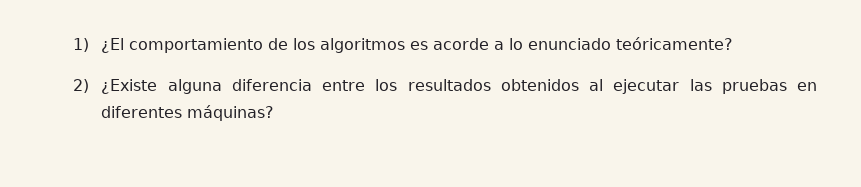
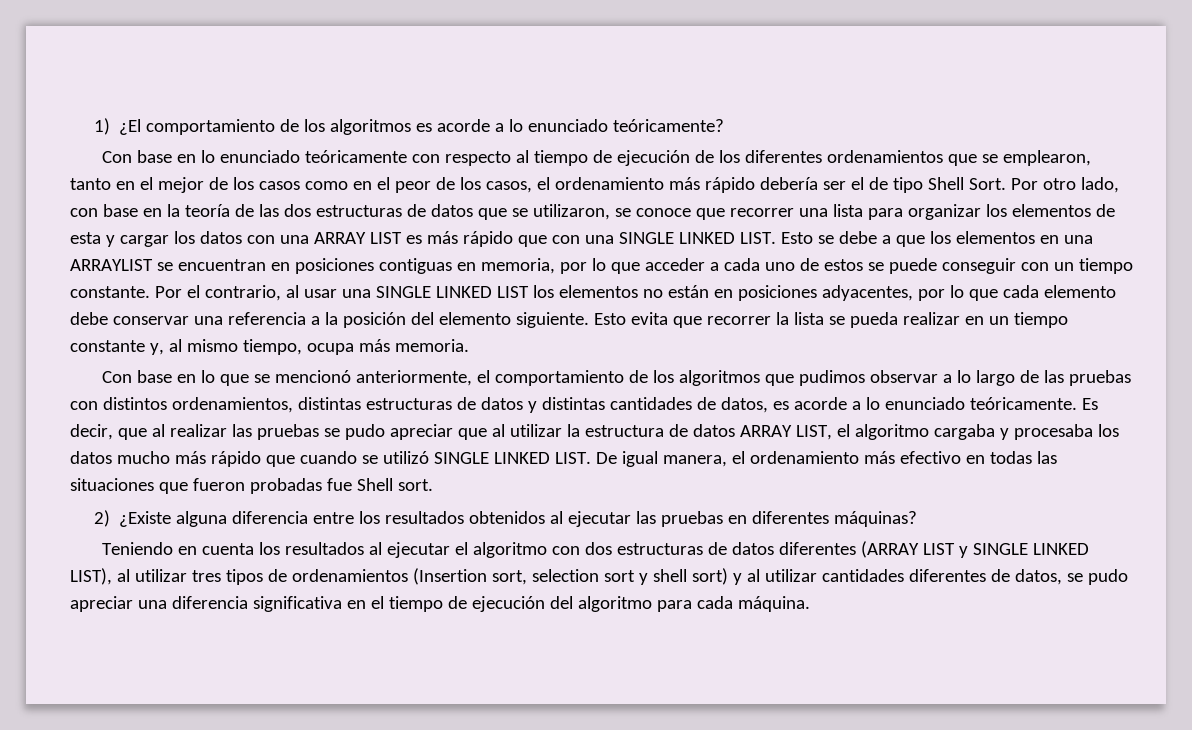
(734, 43) none -> [102,150,1092,166] [70,177,1119,193] [70,204,1115,220] [70,231,1093,247] [70,258,1133,274] [70,285,1116,301] [70,312,1068,328] [70,339,469,355] [102,370,1132,386] [70,397,1098,413] [70,424,1119,440] [70,451,1057,467] [70,478,433,494] // Con base en lo enunciado teóricamente con respecto al tiempo de ejecución de los diferentes ordenamientos que se emplearon, tanto en el mejor de los casos como en el peor de los casos, el ordenamiento más rápido debería ser el de tipo Shell Sort. Por otro lado, con base en la teoría de las dos estructuras de datos que se utilizaron, se conoce que recorrer una lista para organizar los elementos de esta y cargar los datos con una ARRAY LIST es más rápido que con una SINGLE LINKED LIST. Esto se debe a que los elementos en una ARRAYLIST se encuentran en posiciones contiguas en memoria, por lo que acceder a cada uno de estos se puede conseguir con un tiempo constante. Por el contrario, al usar una SINGLE LINKED LIST los elementos no están en posiciones adyacentes, por lo que cada elemento debe conservar una referencia a la posición del elemento siguiente. Esto evita que recorrer la lista se pueda realizar en un tiempo constante y, al mismo tiempo, ocupa más memoria. // Con base en lo que se mencionó anteriormente, el comportamiento de los algoritmos que pudimos observar a lo largo de las pruebas con distintos ordenamientos, distintas estructuras de datos y distintas cantidades de datos, es acorde a lo enunciado teóricamente. Es decir, que al realizar las pruebas se pudo apreciar que al utilizar la estructura de datos ARRAY LIST, el algoritmo cargaba y procesaba los datos mucho más rápido que cuando se utilizó SINGLE LINKED LIST. De igual manera, el ordenamiento más efectivo en todas las situaciones que fueron probadas fue Shell sort.
(275, 113) none -> [102,541,1090,558] [70,568,1128,585] [70,596,810,612] // Teniendo en cuenta los resultados al ejecutar el algoritmo con dos estructuras de datos diferentes (ARRAY LIST y SINGLE LINKED LIST), al utilizar tres tipos de ordenamientos (Insertion sort, selection sort y shell sort) y al utilizar cantidades diferentes de datos, se pudo apreciar una diferencia significativa en el tiempo de ejecución del algoritmo para cada máquina.

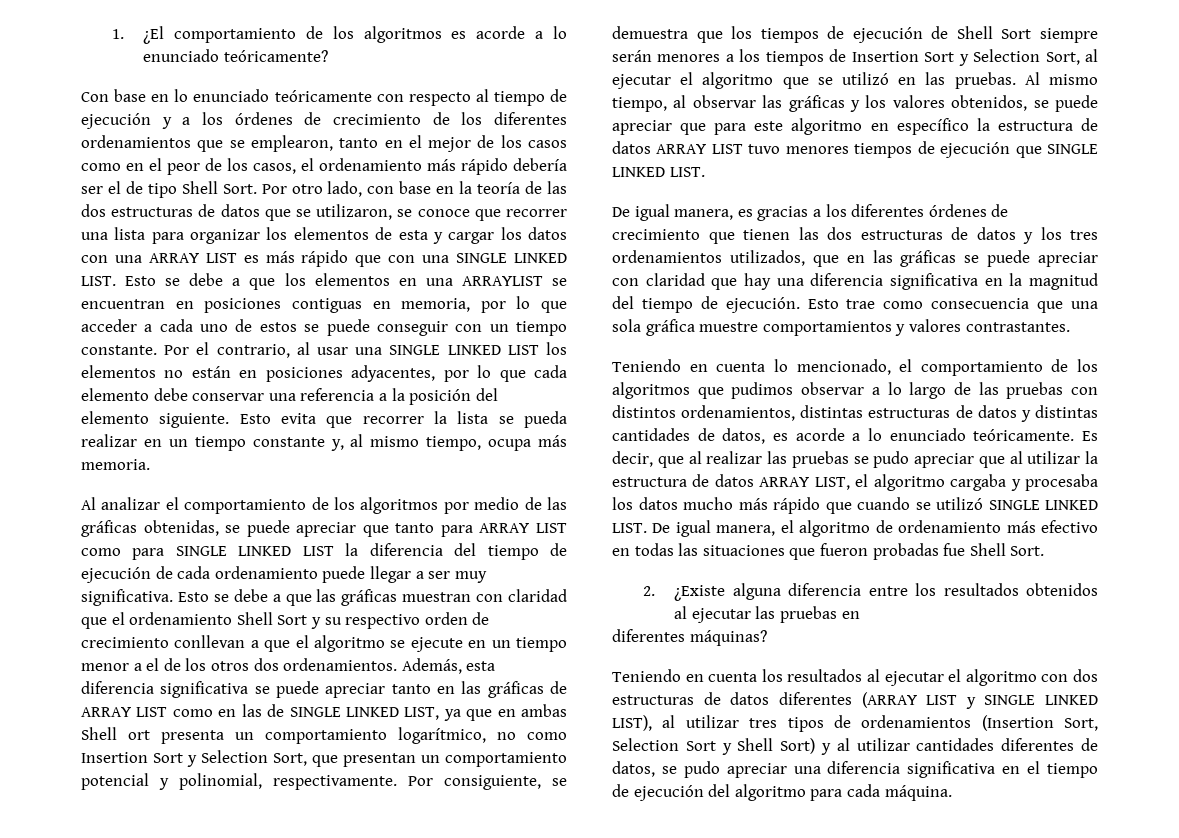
[93,118,110,135] 1) -> [112,29,125,39] 1.
(691, 158) none -> [161,112,421,129] y a los órdenes de crecimiento
[102,370,473,386] Con base en lo que se mencionó anteriormente, -> [81,497,567,514] [81,520,567,537] [81,543,567,560] [81,566,487,583] [81,589,567,606] [81,612,490,629] [81,635,567,652] [81,658,496,674] [81,681,567,698] [81,704,567,721] [81,727,567,744] [81,750,567,767] [81,773,567,790] [612,26,1098,43] [612,49,1098,66] [612,72,1098,89] [612,95,1098,112] [612,118,1098,135] [612,141,1098,158] [612,167,705,177] [612,204,1009,221] [612,227,1098,244] [612,250,1098,267] [612,273,1098,290] [612,296,1098,313] [612,319,1070,336] [612,359,891,375] Al analizar el comportamiento de los algoritmos por medio de las gráficas obtenidas, se puede apreciar que tanto para ARRAY LIST como para SINGLE LINKED LIST la diferencia del tiempo de ejecución de cada ordenamiento puede llegar a ser muy significativa. Esto se debe a que las gráficas muestran con claridad que el ordenamiento Shell Sort y su respectivo orden de crecimiento conllevan a que el algoritmo se ejecute en un tiempo menor a el de los otros dos ordenamientos. Además, esta diferencia significativa se puede apreciar tanto en las gráficas de ARRAY LIST como en las de SINGLE LINKED LIST, ya que en ambas Shell ort presenta un comportamiento logarítmico, no como Insertion Sort y Selection Sort, que presentan un comportamiento potencial y polinomial, respectivamente. Por consiguiente, se demuestra que los tiempos de ejecución de Shell Sort siempre serán menores a los tiempos de Insertion Sort y Selection Sort, al ejecutar el algoritmo que se utilizó en las pruebas. Al mismo tiempo, al observar las gráficas y los valores obtenidos, se puede apreciar que para este algoritmo en específico la estructura de datos ARRAY LIST tuvo menores tiempos de ejecución que SINGLE LINKED LIST. // De igual manera, es gracias a los diferentes órdenes de crecimiento que tienen las dos estructuras de datos y los tres ordenamientos utilizados, que en las gráficas se puede apreciar con claridad que hay una diferencia significativa en la magnitud del tiempo de ejecución. Esto trae como consecuencia que una sola gráfica muestre comportamientos y valores contrastantes. // Teniendo en cuenta lo mencionado,
(745, 457) none -> [799,520,893,537] algoritmo de
[397,479,433,491] [93,510,110,527] sort. // 2) -> [1010,546,1045,556] [643,586,656,596] Sort. // 2.
(747, 519) none -> (860, 615) //
[491,568,728,585] sort, selection sort y shell sort) -> [1064,718,1098,731] [612,738,816,755] Sort, Selection Sort y Shell Sort)

